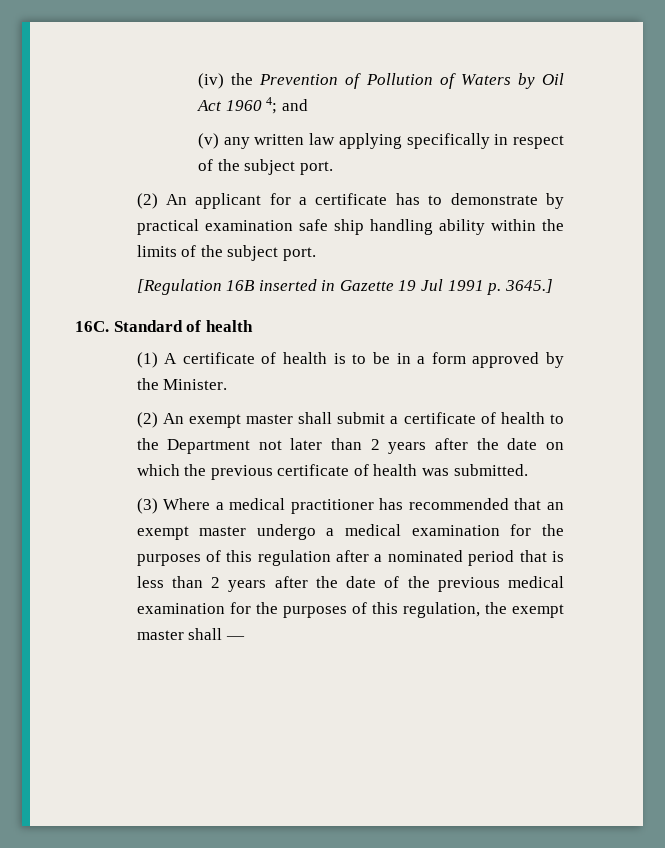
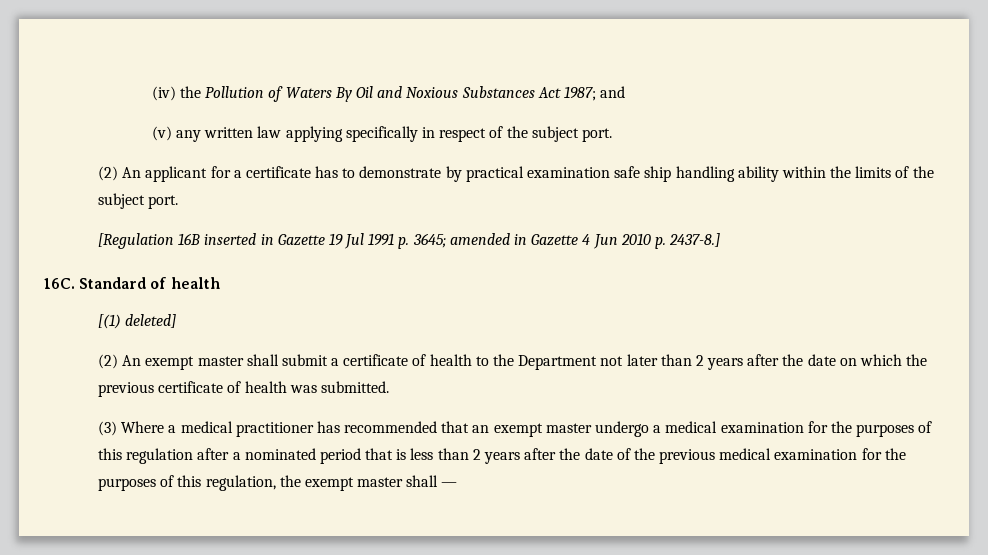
[259,73,362,89] Prevention of -> (202, 92) none
[517,73,564,89] [196,97,278,114] by Oil Act 1960 4; -> [334,86,596,102] By Oil and Noxious Substances Act 1987;
[504,279,553,293] [75,320,253,332] [136,352,564,368] [136,378,228,390] 3645.] // 16C. Standard of health // (1) A certificate of health is to be in a form approved by the Minister. -> [412,233,721,249] [44,277,220,289] [97,314,177,329] 3645; amended in Gazette 4 Jun 2010 p. 2437-8.] // 16C. Standard of health // [(1) deleted]

